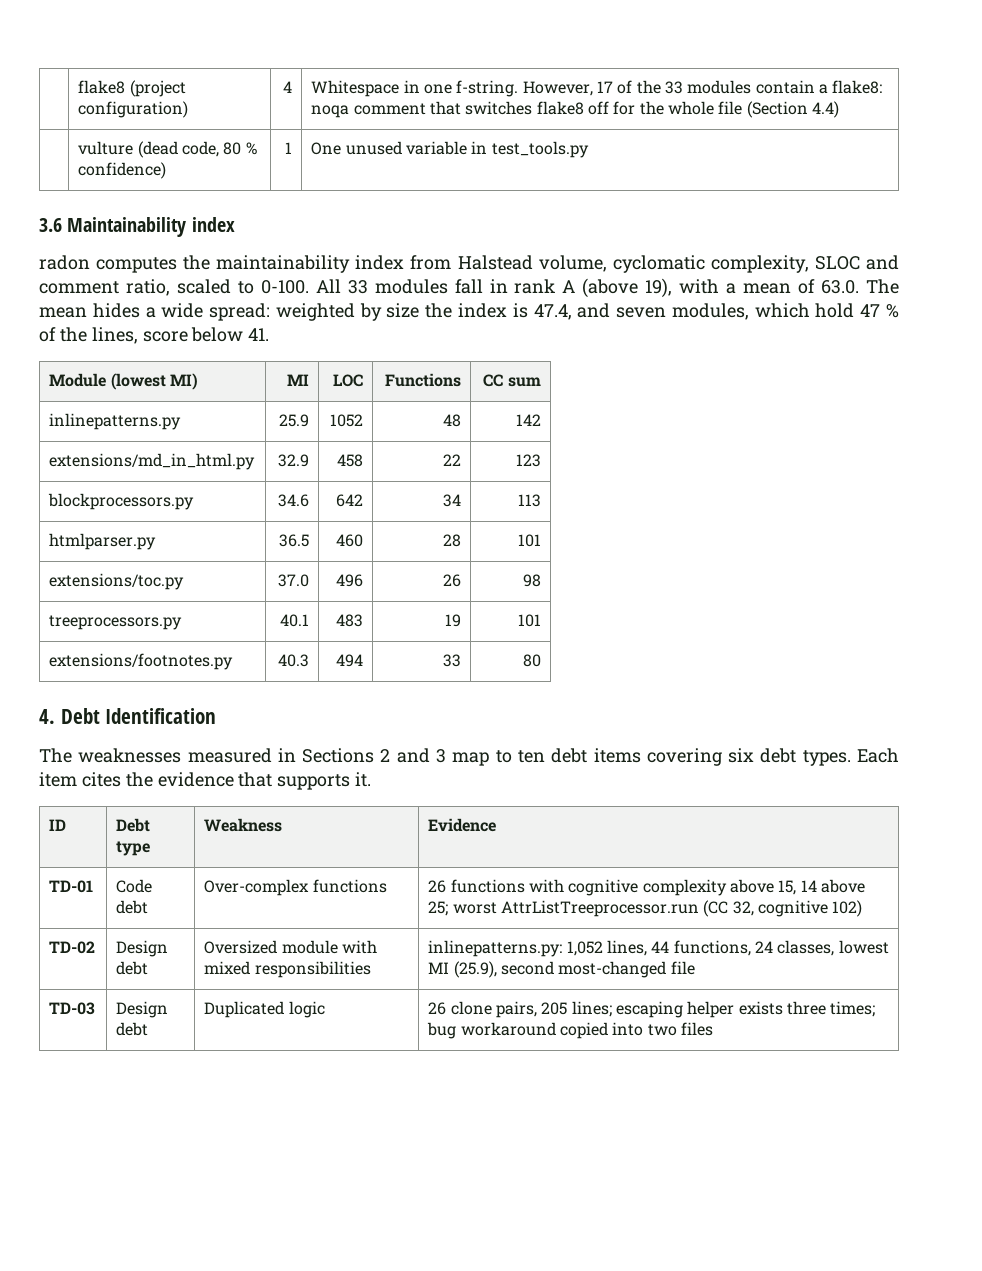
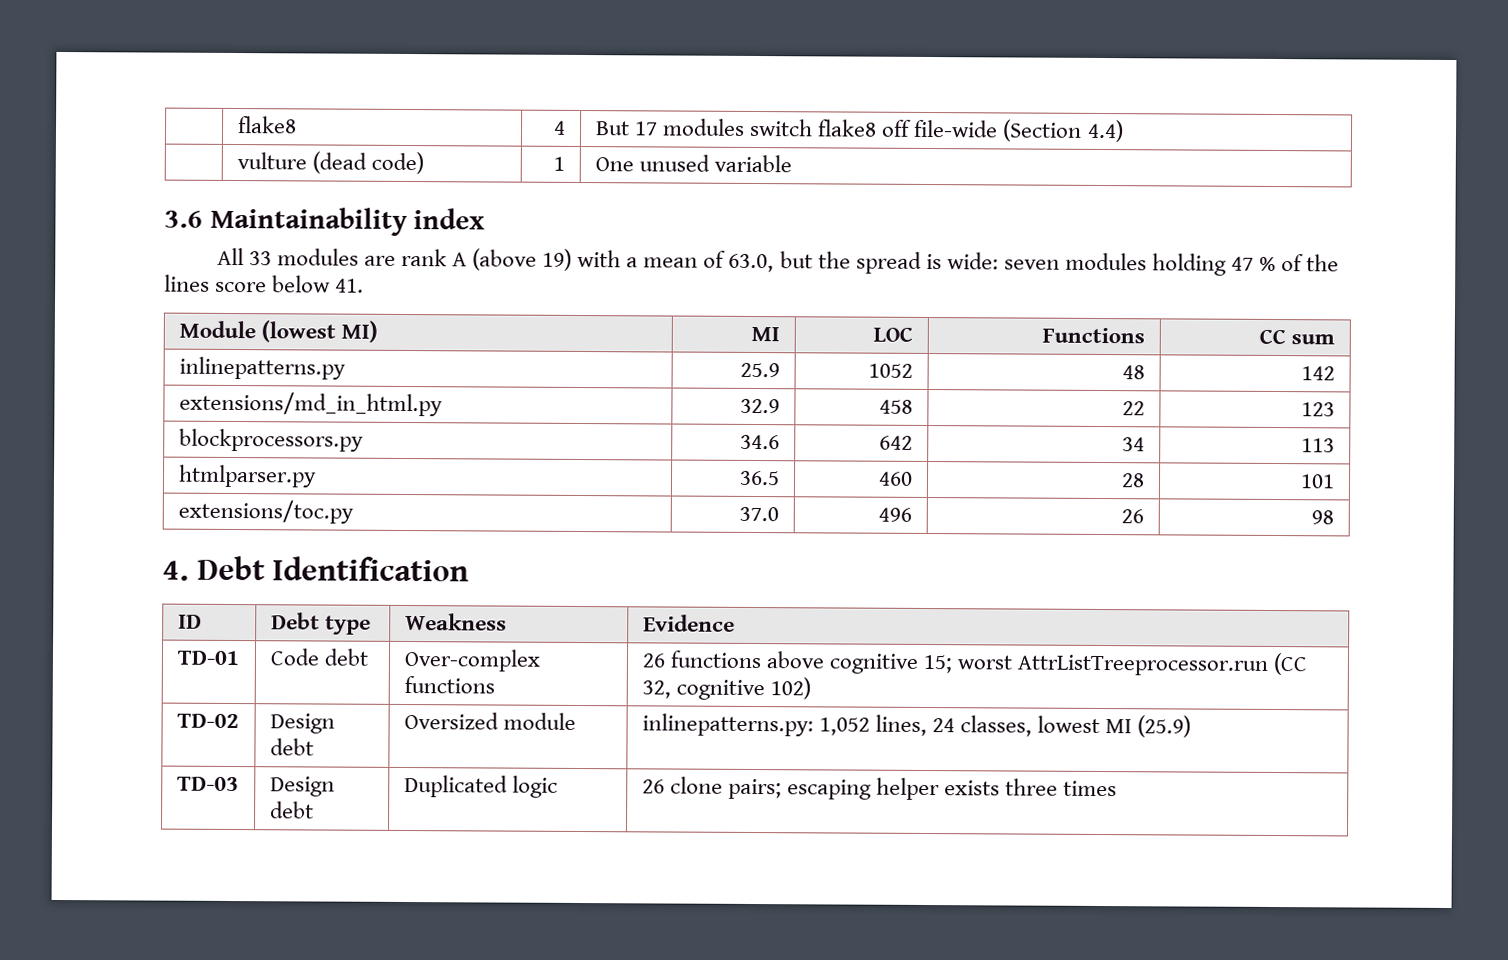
[78,80,186,97] [78,101,189,118] | flake8 (project configuration) -> [236,116,297,134] | flake8
[311,80,883,97] [311,101,743,118] Whitespace in one f-string. However, 17 of the 33 modules contain a flake8: noqa comment that switches flake8 off for the whole file -> [594,118,999,138] But 17 modules switch flake8 off file-wide
[181,141,257,157] [78,162,167,179] code, 80 % confidence) -> [371,151,425,175] code)
[471,141,589,158] in test_tools.py -> (793, 163) none
[39,255,899,273] [39,279,309,296] radon computes the maintainability index from Halstead volume, cyclomatic complexity, SLOC and comment ratio, scaled to 0-100. -> (486, 219) none
[454,279,508,294] fall in -> [363,255,396,266] are
[645,278,673,298] 19), -> [542,248,573,271] 19)
[821,279,899,294] [39,303,855,321] 63.0. The mean hides a wide spread: weighted by size the index is 47.4, and seven modules, which hold -> [728,251,1228,276] 63.0, but the spread is wide: seven modules holding
[91,327,138,344] lines, -> [164,274,210,292] lines
[49,615,183,630] [279,614,309,627] [335,614,363,627] [444,614,461,627] [517,614,541,627] [49,653,234,670] [277,654,309,667] [335,654,363,667] [442,654,461,667] [522,654,541,667] [39,708,217,724] [39,748,899,766] [39,772,372,790] // treeprocessors.py | 40.1 | 483 | 19 | 101 // extensions/footnotes.py | 40.3 | 494 | 33 | 80 // 4. Debt Identification // The weaknesses measured in Sections 2 and 3 map to ten debt items covering six debt types. Each item cites the evidence that supports it. -> [162,555,470,582] // 4. Debt Identification
[528,879,865,896] [428,901,449,916] with cognitive complexity above 15, 14 above 25; -> [766,651,953,674] above cognitive 15;
[341,940,377,954] [204,961,371,978] with mixed responsibilities -> (577, 721) none
[651,940,751,956] 44 functions, -> (928, 725) none
[453,961,695,978] (25.9), second most-changed file -> [1137,715,1192,738] (25.9)
[495,1001,612,1018] pairs, 205 lines; -> [728,778,783,800] pairs;
[830,1001,876,1017] [427,1022,713,1039] times; bug workaround copied into two files -> [1063,780,1118,797] times

